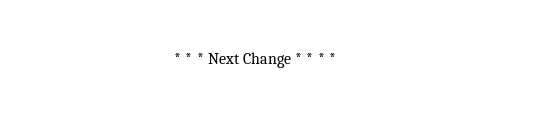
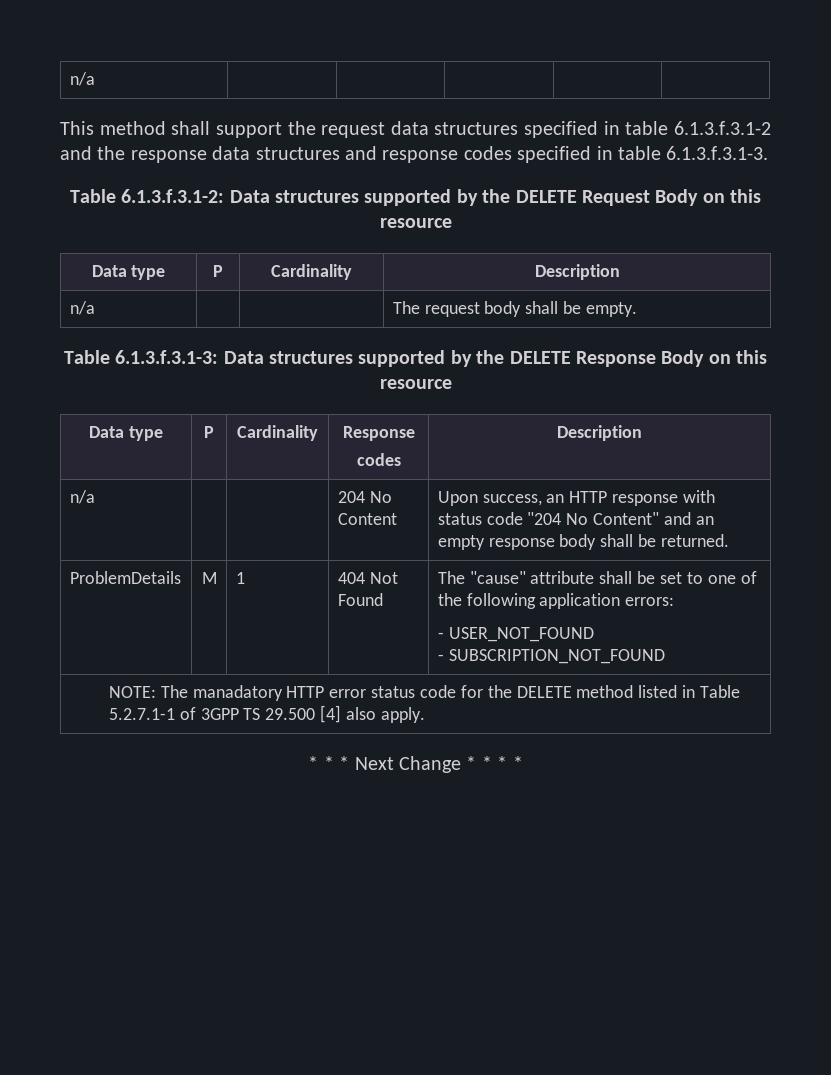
(174, 58) none -> [69,72,95,86] [60,121,771,138] [60,146,769,163] [69,189,762,206] [379,218,452,228] [91,265,166,280] [213,265,223,277] [271,264,352,280] [534,264,620,280] [69,301,95,315] [392,301,637,317] [63,350,768,367] [379,379,452,389] [89,426,163,441] [204,426,214,438] [237,425,318,441] [342,426,415,441] [356,453,401,466] [557,425,642,441] [69,490,95,504] [337,491,392,503] [337,513,397,525] [437,490,715,506] [437,512,714,525] [437,534,729,550] [69,571,181,584] [201,572,217,584] [235,572,245,584] [337,572,398,584] [337,593,383,606] [437,571,757,584] [437,593,675,609] [437,627,594,642] [437,649,665,664] [108,685,740,701] [108,705,425,723] n/a | | | | | // This method shall support the request data structures specified in table 6.1.3.f.3.1-2 and the response data structures and response codes specified in table 6.1.3.f.3.1-3. // Table 6.1.3.f.3.1-2: Data structures supported by the DELETE Request Body on this resource // Data type | P | Cardinality | Description // n/a | | | The request body shall be empty. // Table 6.1.3.f.3.1-3: Data structures supported by the DELETE Response Body on this resource // Data type | P | Cardinality | Response // codes | Description // n/a | | | 204 No Content | Upon success, an HTTP response with status code "204 No Content" and an empty response body shall be returned. // ProblemDetails | M | 1 | 404 Not Found | The "cause" attribute shall be set to one of the following application errors: // - USER_NOT_FOUND // - SUBSCRIPTION_NOT_FOUND // NOTE: The manadatory HTTP error status code for the DELETE method listed in Table 5.2.7.1-1 of 3GPP TS 29.500 [4] also apply. //

